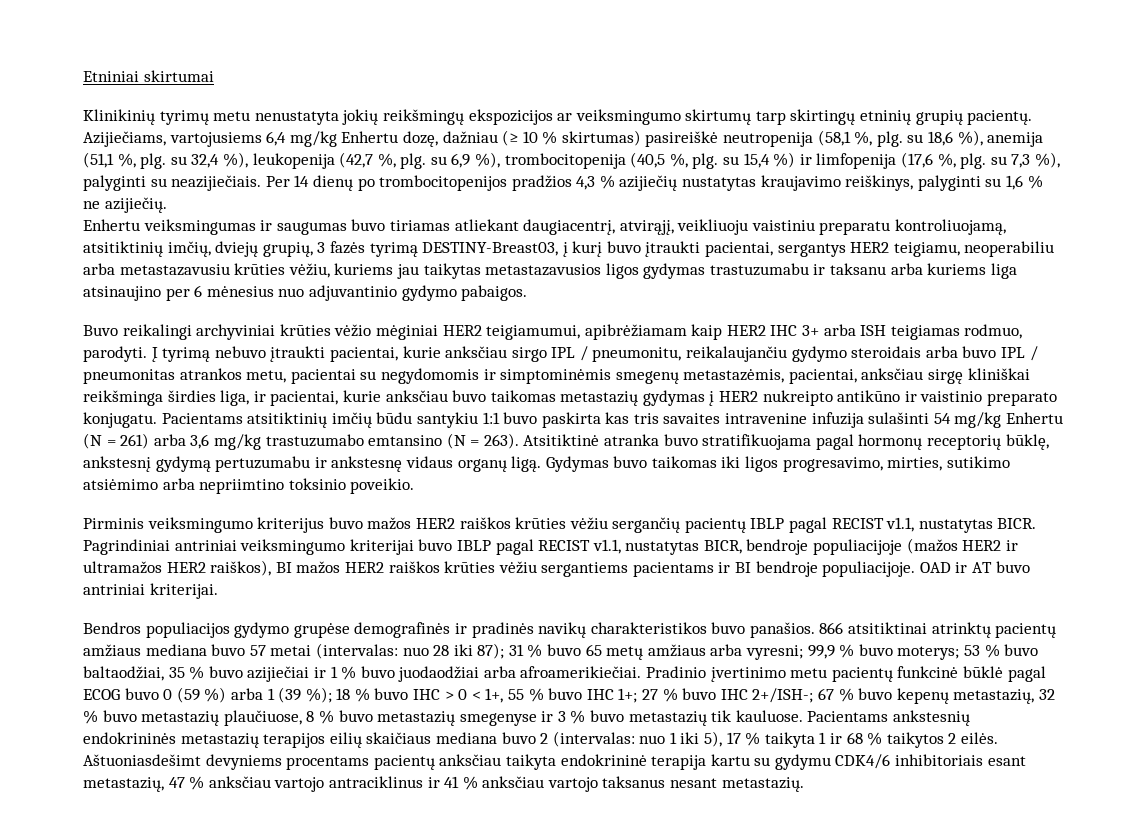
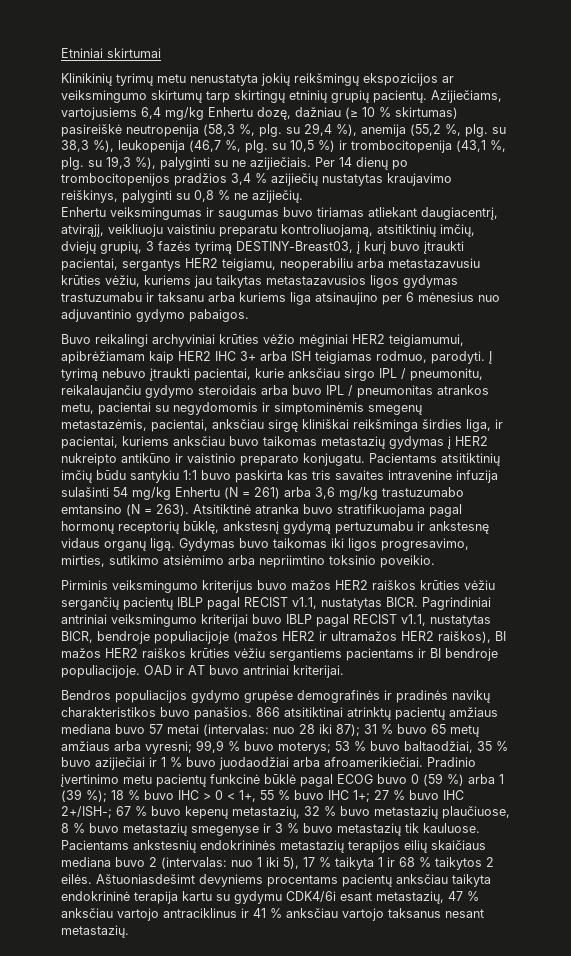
[817,130,954,147] (58,1 %, plg. su 18,6 -> [203,123,332,137] (58,3 %, plg. su 29,4
[83,152,220,169] (51,1 %, plg. su 32,4 -> [410,124,506,137] [61,140,89,152] (55,2 %, plg. su 38,3
[339,152,1031,169] (42,7 %, plg. su 6,9 %), trombocitopenija (40,5 %, plg. su 15,4 %) ir limfopenija (17,6 %, plg. su 7,3 -> [189,140,506,153] [61,156,131,170] (46,7 %, plg. su 10,5 %) ir trombocitopenija (43,1 %, plg. su 19,3
[171,175,262,191] neazijiečiais. -> [232,157,311,170] ne azijiečiais.
[576,176,596,190] 4,3 -> [231,173,251,185] 3,4
[1006,175,1024,190] 1,6 -> [194,190,214,202] 0,8
[342,390,381,402] kurie -> [122,436,169,446] kuriems
[835,754,984,769] CDK4/6 inhibitoriais -> [286,891,336,902] CDK4/6i

